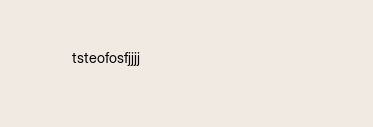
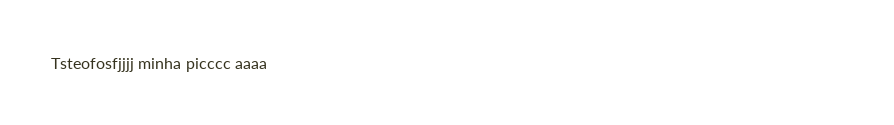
[72,52,140,66] tsteofosfjjjj -> [51,58,267,72] Tsteofosfjjjj minha picccc aaaa

